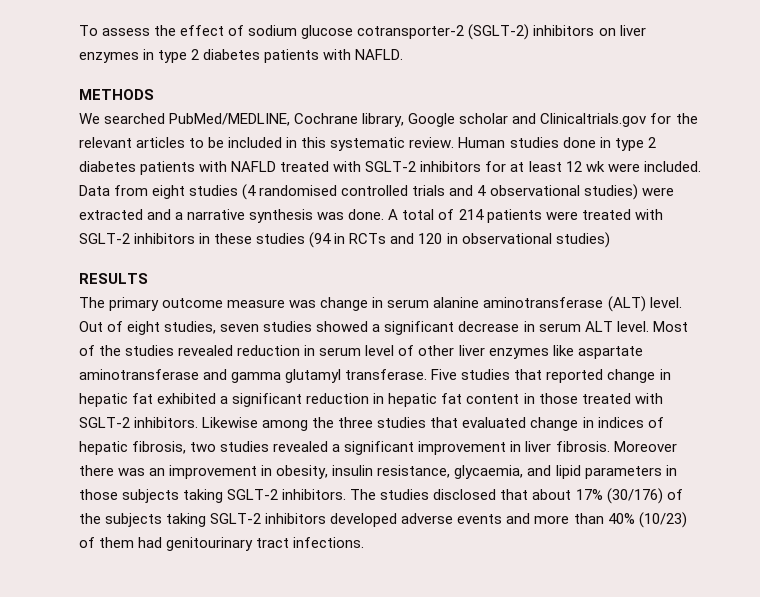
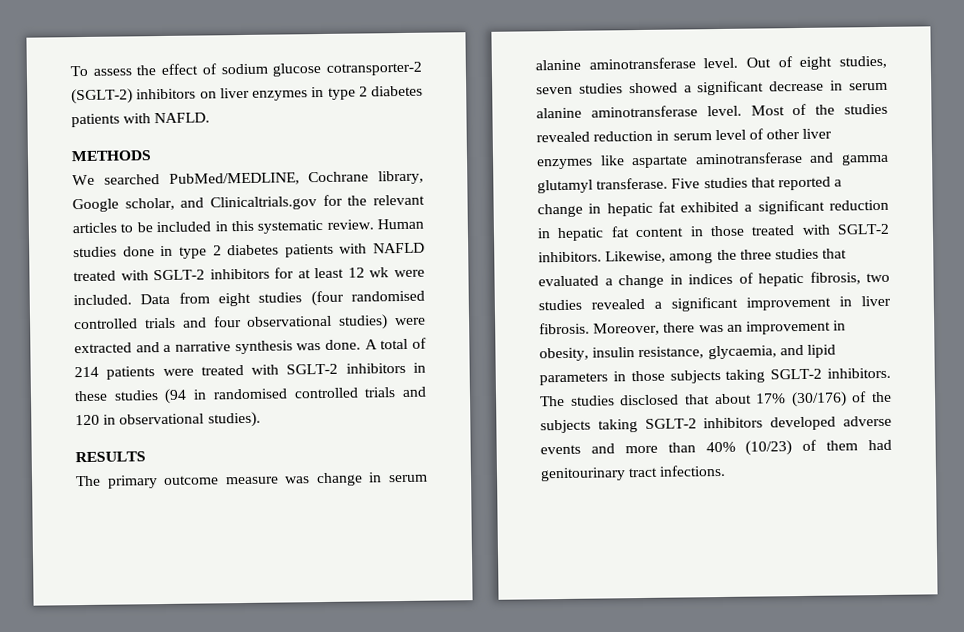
[459,113,509,124] scholar -> [124,197,175,211] scholar,
[242,184,487,200] (4 randomised controlled trials and 4 -> [310,290,425,307] [74,316,242,330] (four randomised controlled trials and four
[349,233,387,244] RCTs -> [212,387,397,400] randomised controlled trials
[555,232,610,248] studies) -> [207,411,261,428] studies).
[607,296,646,312] (ALT) -> (696, 63) none
[584,321,613,332] ALT -> [536,105,698,119] alanine aminotransferase
(604, 376) none -> [834,179,843,187] a
[202,417,259,428] Likewise -> [605,250,667,264] Likewise,
(527, 422) none -> [604,278,613,286] a
[613,441,677,452] Moreover -> [593,322,661,336] Moreover,

